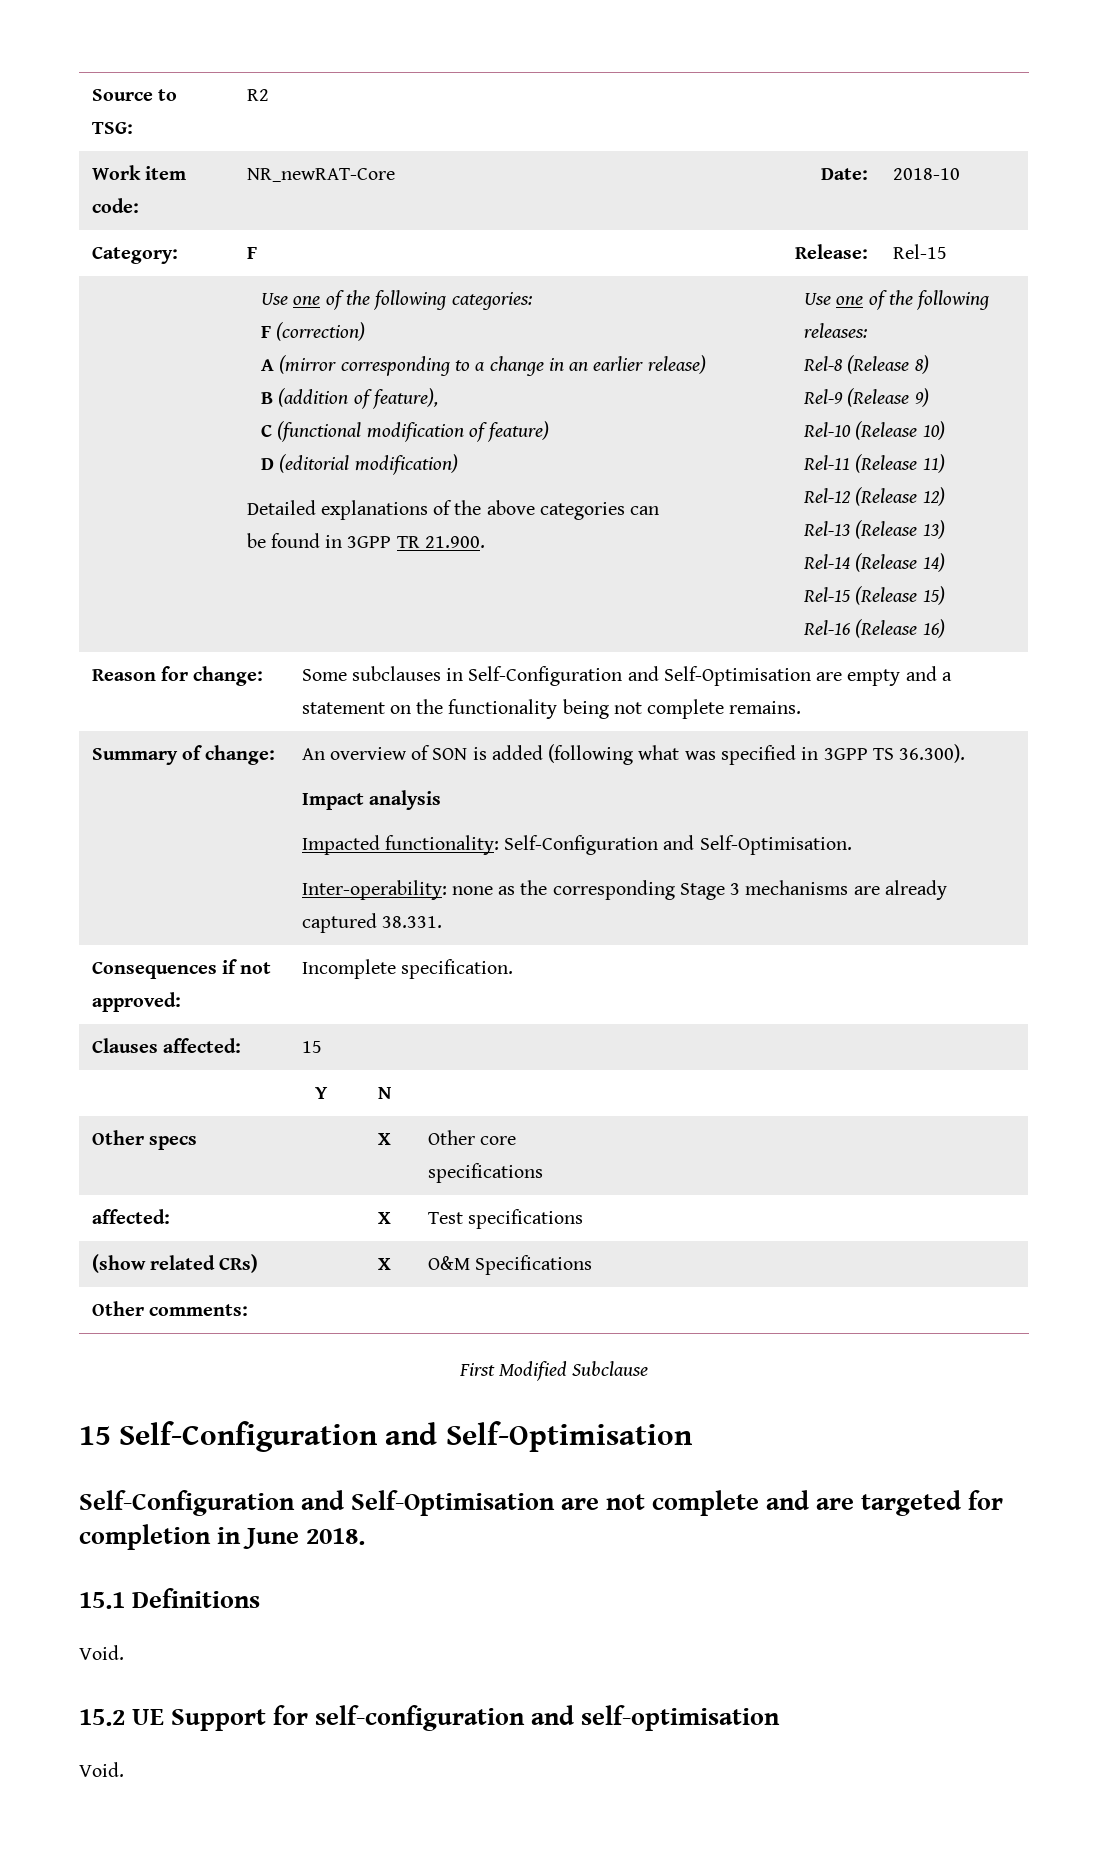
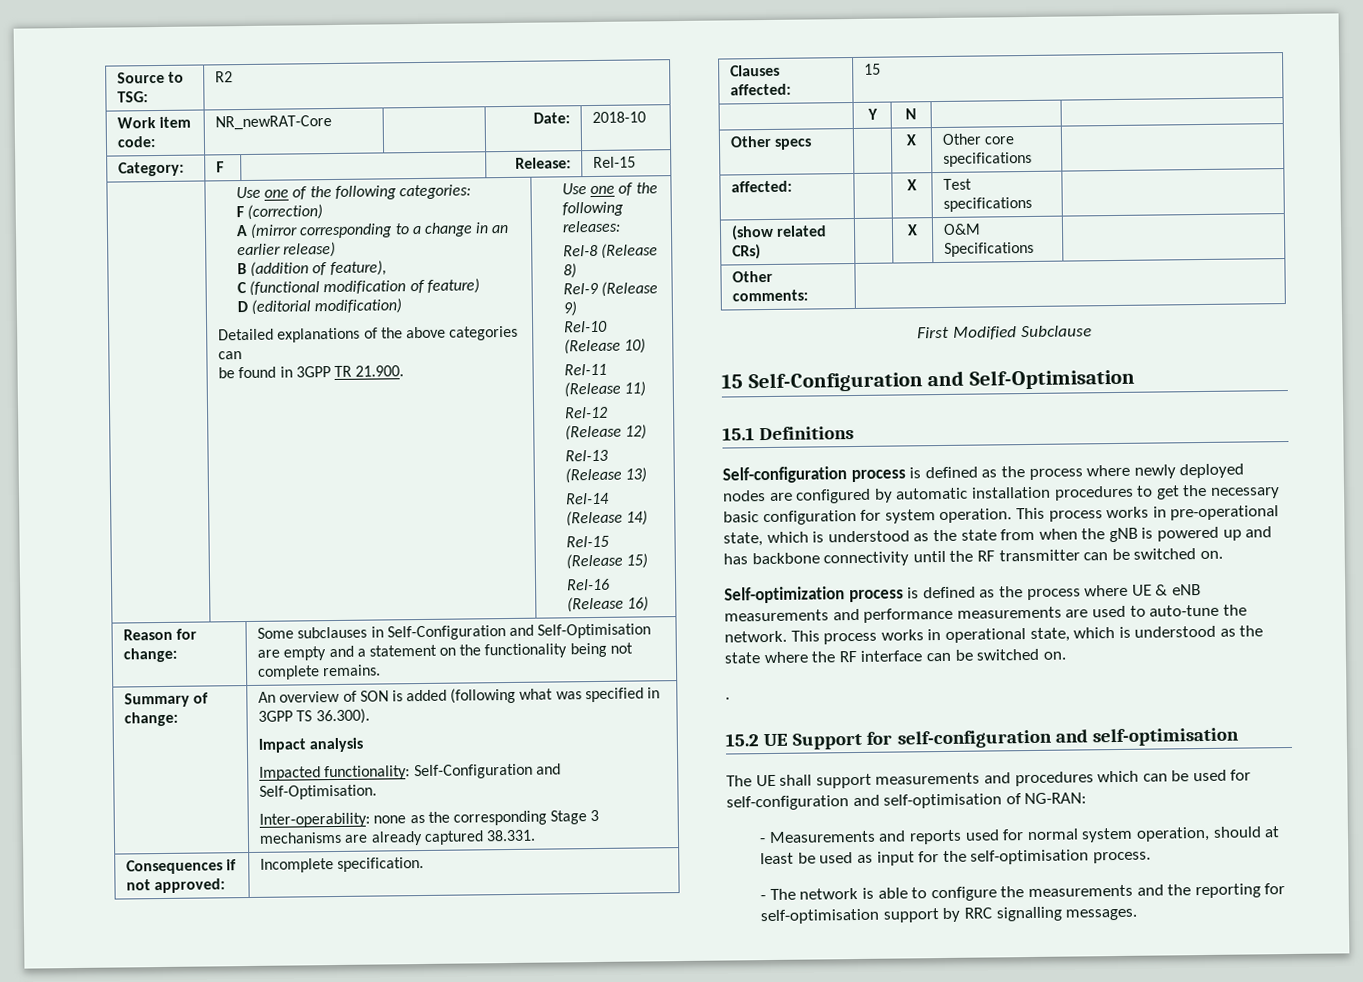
[79,1490,1004,1516] [79,1524,366,1550] [79,1588,261,1609] [79,1645,124,1660] Self-Configuration and Self-Optimisation are not complete and are targeted for completion in June 2018. // 15.1 Definitions // Void. -> [722,426,855,441] [722,463,1245,484] [722,484,1280,504] [723,505,1280,526] [723,526,1273,547] [723,548,1223,567] [724,584,1201,604] [724,604,1247,623] [724,625,1264,645] [724,648,1066,664] [725,697,730,700] 15.1 Definitions // Self-configuration process is defined as the process where newly deployed nodes are configured by automatic installation procedures to get the necessary basic configuration for system operation. This process works in pre-operational state, which is understood as the state from when the gNB is powered up and has backbone connectivity until the RF transmitter can be switched on. // Self-optimization process is defined as the process where UE & eNB measurements and performance measurements are used to auto-tune the network. This process works in operational state, which is understood as the state where the RF interface can be switched on. // .
[79,1762,124,1777] Void. -> [726,769,1252,789] [726,792,1088,811] [760,826,1281,845] [760,849,1151,866] [760,883,1286,902] [760,906,1138,925] The UE shall support measurements and procedures which can be used for self-configuration and self-optimisation of NG-RAN: // - Measurements and reports used for normal system operation, should at least be used as input for the self-optimisation process. // - The network is able to configure the measurements and the reporting for self-optimisation support by RRC signalling messages.

